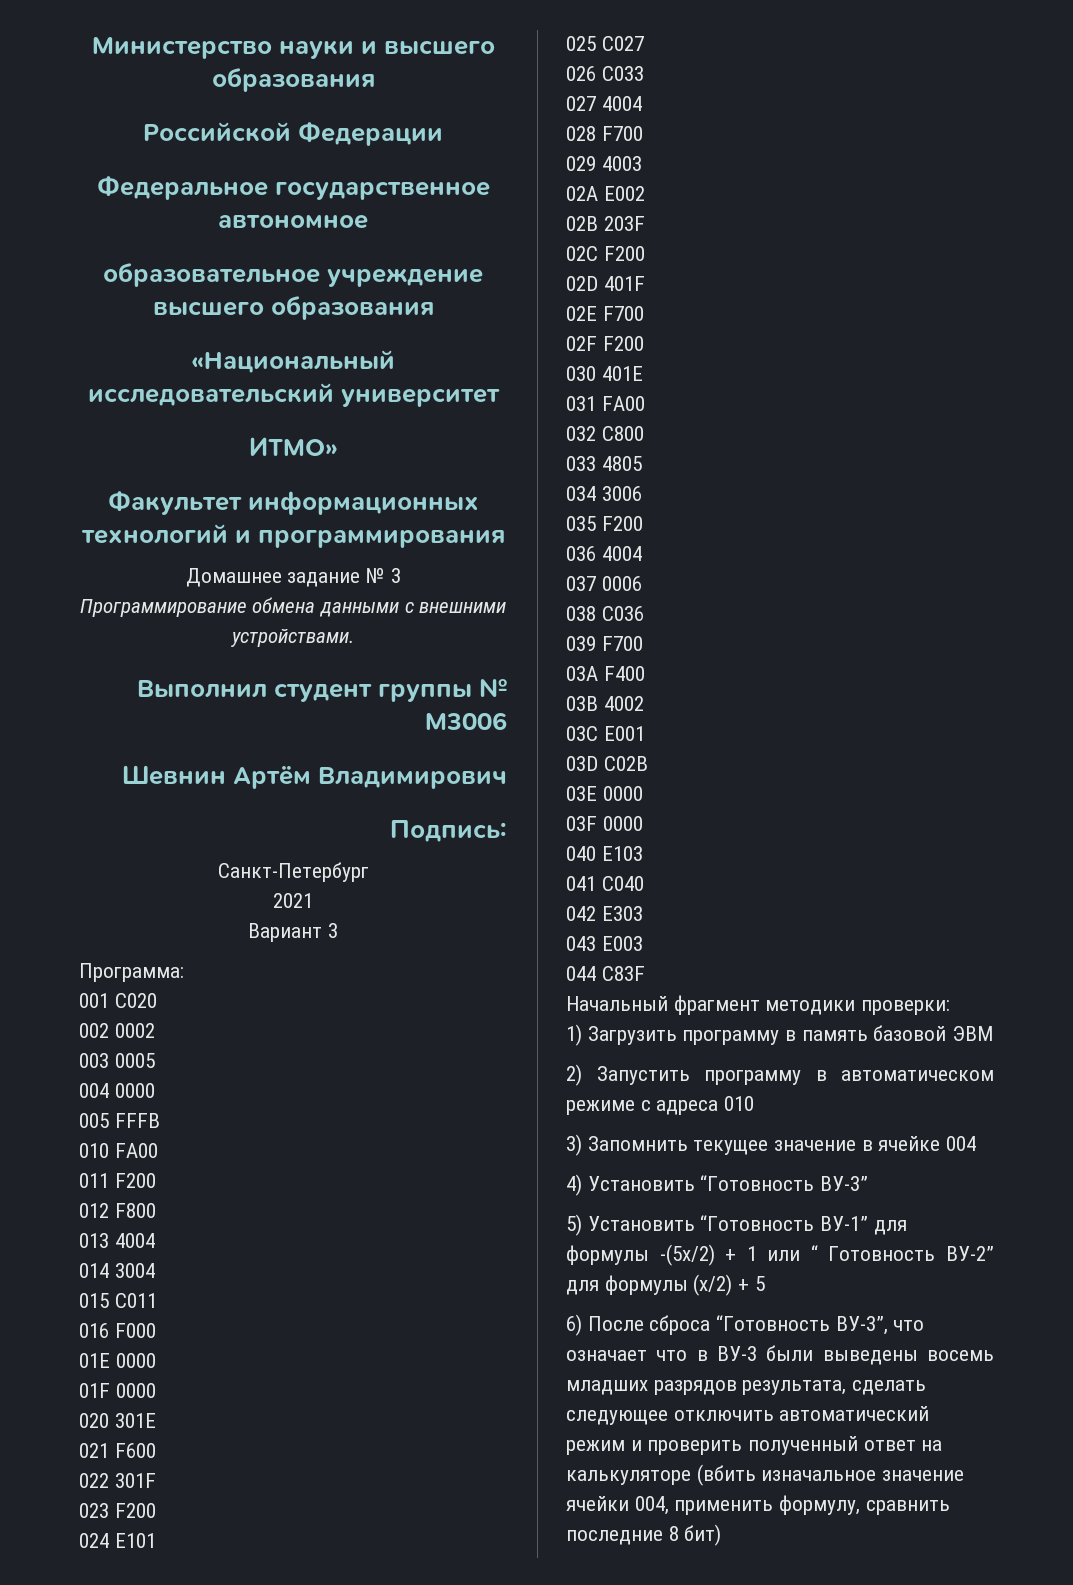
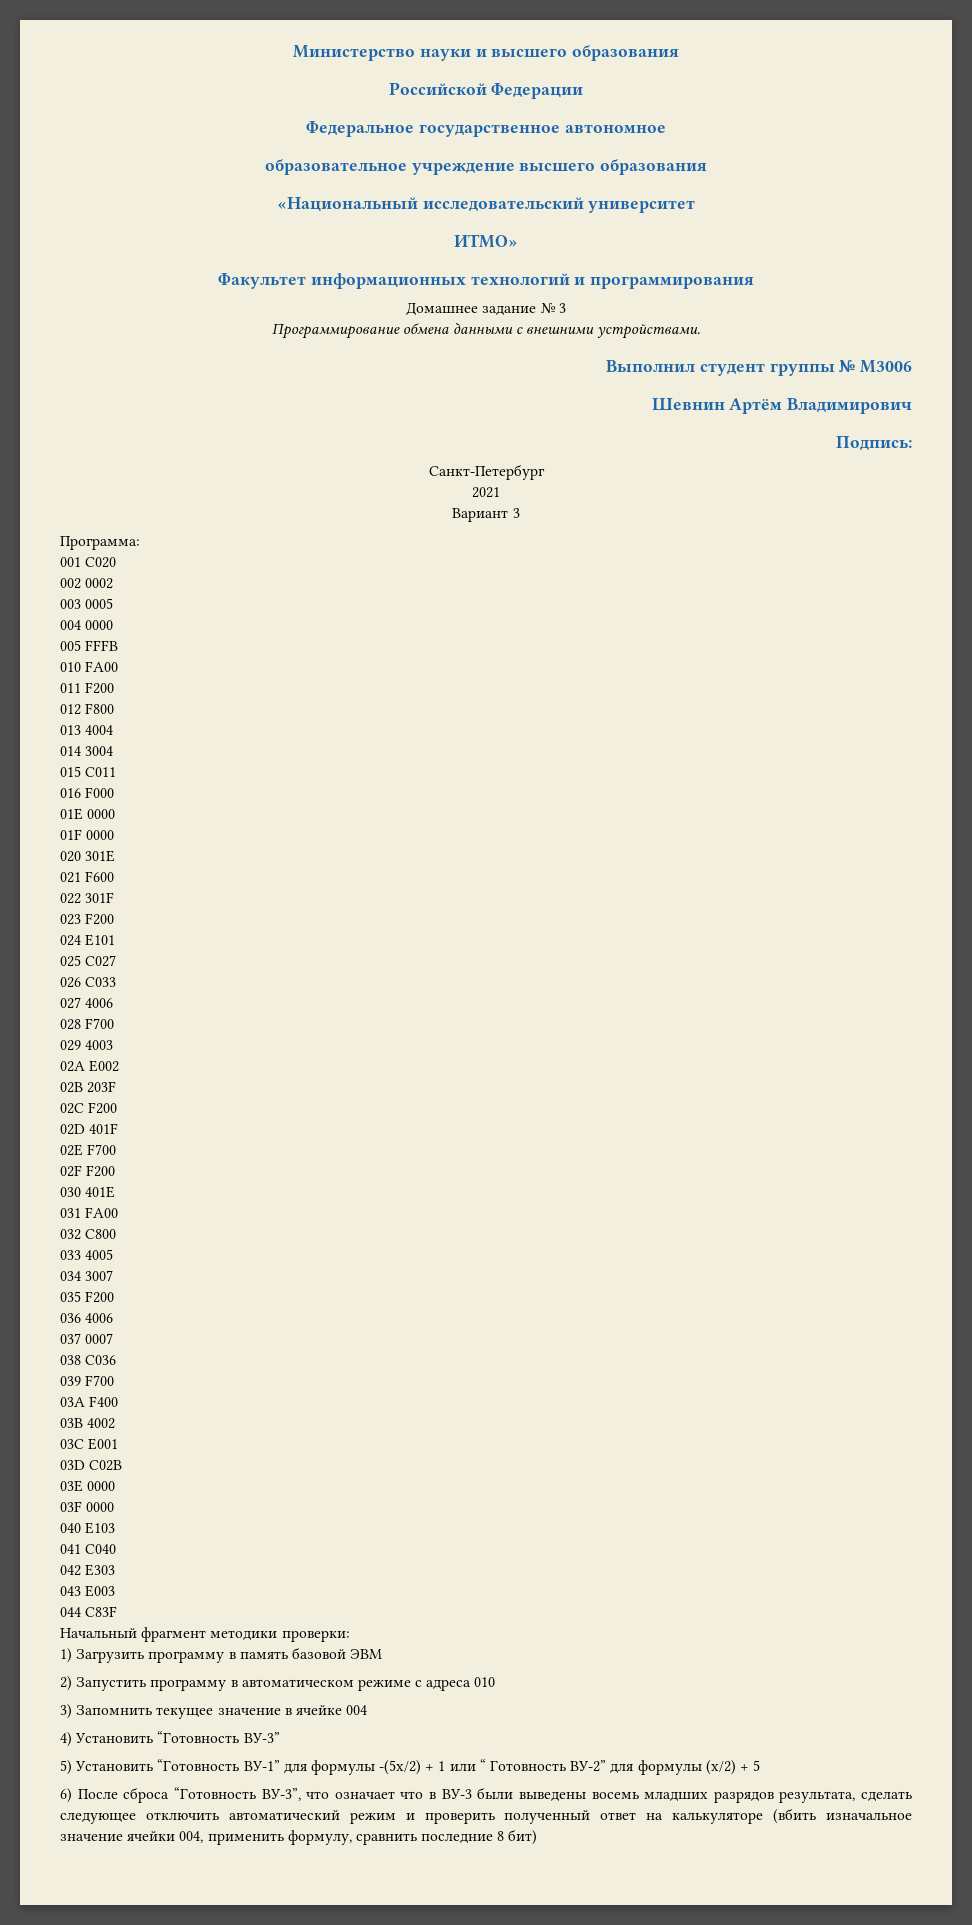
[601,96,642,111] 4004 -> [85,998,114,1008] 4006
[601,456,642,471] 4805 -> [85,1249,114,1260] 4005
[601,486,642,501] 3006 -> [85,1270,114,1281] 3007
[601,546,642,561] 4004 -> [85,1313,114,1323] 4006
[601,576,642,591] 0006 -> [85,1333,114,1344] 0007

